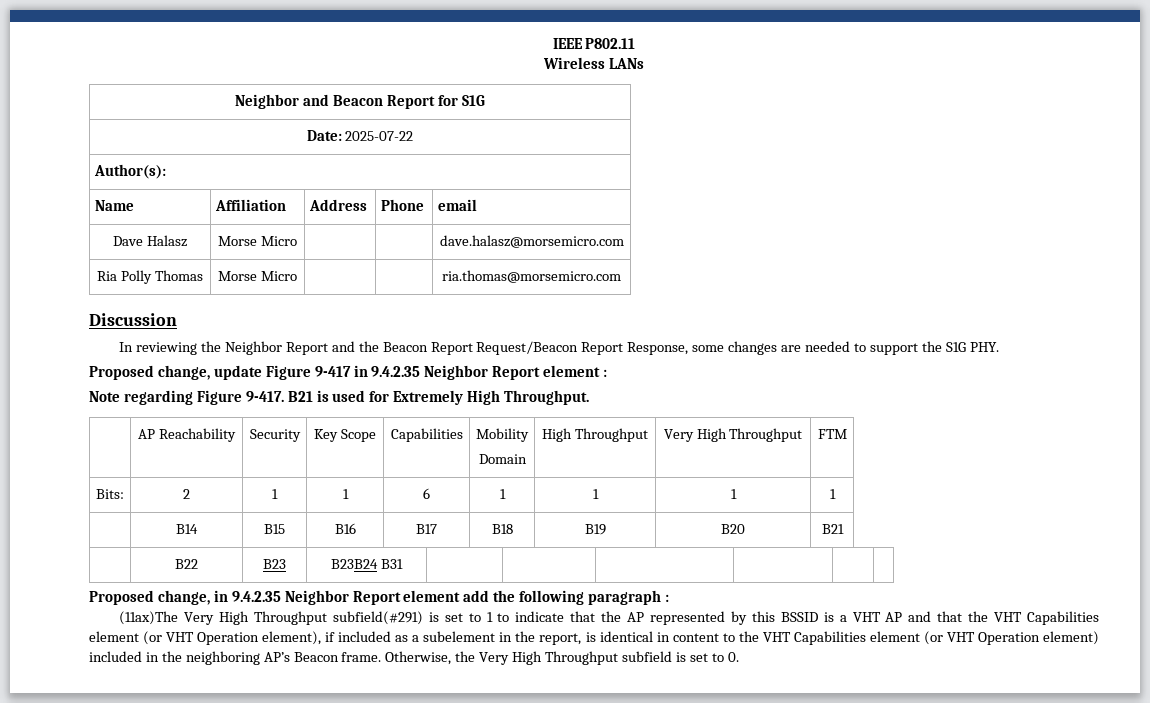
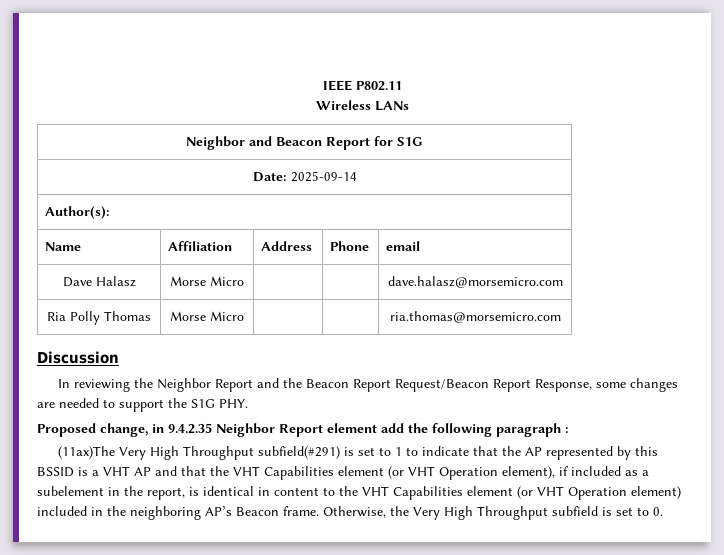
[345,131,414,141] 2025-07-22 -> [290,171,357,182] 2025-09-14
[89,365,608,380] [89,390,590,405] [138,428,236,442] [249,429,301,442] [314,429,376,442] [390,428,463,442] [476,428,529,442] [478,454,527,464] [542,428,648,442] [663,428,803,442] [817,429,847,439] [96,489,124,499] [183,489,190,499] [272,489,278,499] [342,489,349,499] [423,488,430,499] [499,489,506,499] [592,489,599,499] [730,489,737,499] [829,489,836,499] [176,524,198,534] [264,524,285,534] [334,523,356,534] [416,524,437,534] [491,524,513,534] [584,524,606,535] [721,524,745,534] [821,524,844,534] [175,559,198,569] [263,559,286,569] [331,559,403,569] // Proposed change, update Figure 9-417 in 9.4.2.35 Neighbor Report element : // Note regarding Figure 9-417. B21 is used for Extremely High Throughput. // | AP Reachability | Security | Key Scope | Capabilities | Mobility // Domain | High Throughput | Very High Throughput | FTM // Bits: | 2 | 1 | 1 | 6 | 1 | 1 | 1 | 1 // | B14 | B15 | B16 | B17 | B18 | B19 | B20 | B21 // | B22 | B23 | B23B24 B31 | | | | | | -> (248, 403) none

